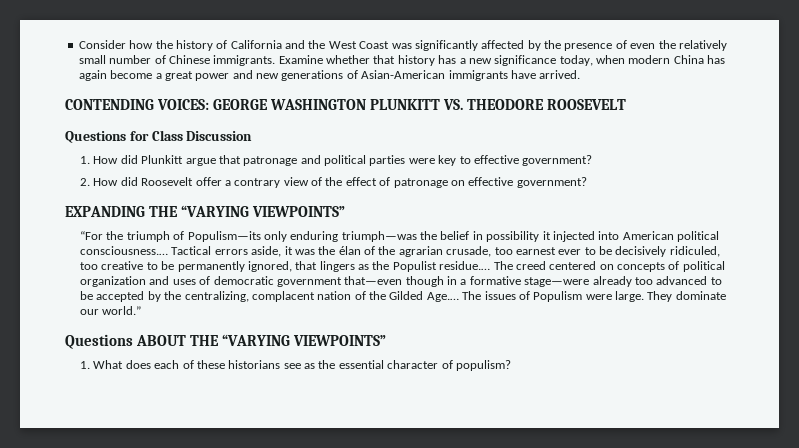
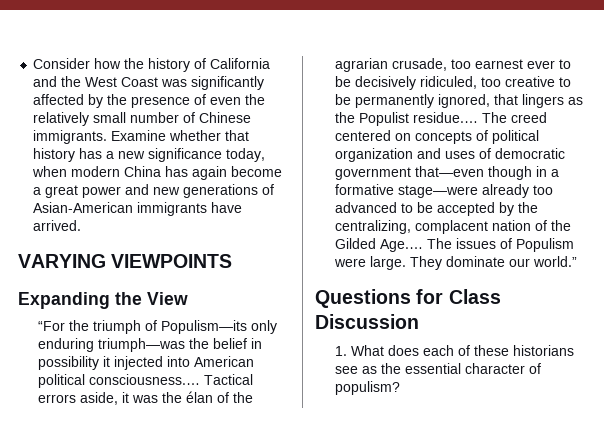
[65,99,627,110] [65,130,253,143] [79,155,593,166] [79,177,587,188] [65,205,346,217] CONTENDING VOICES: GEORGE WASHINGTON PLUNKITT VS. THEODORE ROOSEVELT // Questions for Class Discussion // 1. How did Plunkitt argue that patronage and political parties were key to effective government? // 2. How did Roosevelt offer a contrary view of the effect of patronage on effective government? // EXPANDING THE “VARYING VIEWPOINTS” -> [18,254,233,268] [18,292,188,309] VARYING VIEWPOINTS // Expanding the View
[136,334,387,346] ABOUT THE “VARYING VIEWPOINTS” -> [416,289,501,304] [315,314,419,329] for Class Discussion

